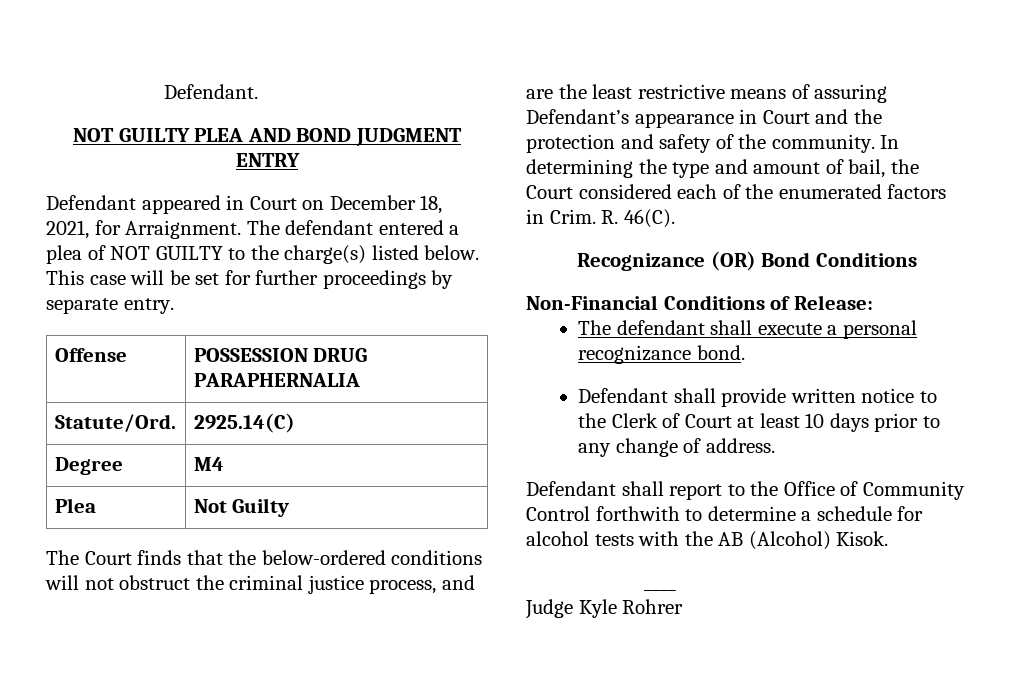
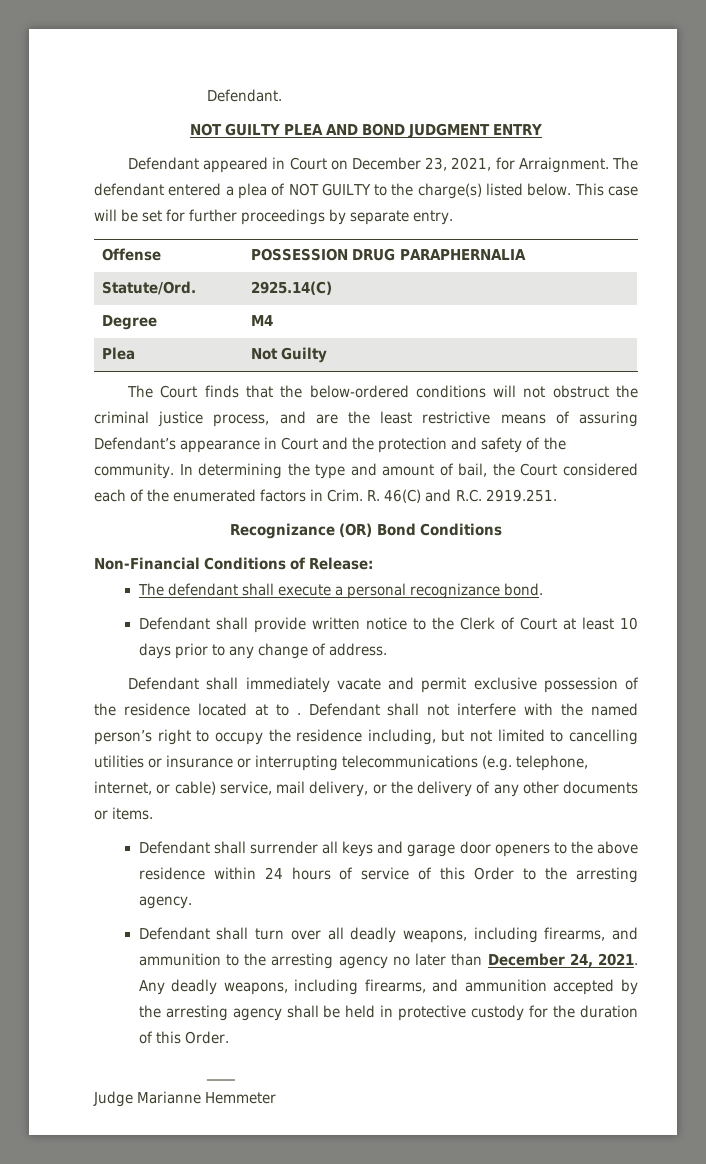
[420,195,443,214] 18, -> [425,157,448,171] 23,
[623,209,675,228] 46(C). -> [384,489,557,503] 46(C) and R.C. 2919.251.
[669,481,965,500] [526,506,924,521] [526,531,889,550] report to the Office of Community Control forthwith to determine a schedule for alcohol tests with the AB (Alcohol) Kisok. -> [245,677,640,693] [94,703,639,716] [94,729,638,745] [94,755,589,771] [94,781,638,797] [94,807,154,820] [138,841,638,857] [138,867,638,883] [138,896,192,909] [138,927,638,943] [138,953,638,969] [138,979,638,995] [138,1005,638,1021] [138,1031,229,1044] immediately vacate and permit exclusive possession of the residence located at to . Defendant shall not interfere with the named person’s right to occupy the residence including, but not limited to cancelling utilities or insurance or interrupting telecommunications (e.g. telephone, internet, or cable) service, mail delivery, or the delivery of any other documents or items. // Defendant shall surrender all keys and garage door openers to the above residence within 24 hours of service of this Order to the arresting agency. // Defendant shall turn over all deadly weapons, including firearms, and ammunition to the arresting agency no later than December 24, 2021. Any deadly weapons, including firearms, and ammunition accepted by the arresting agency shall be held in protective custody for the duration of this Order.
[578,599,684,618] Kyle Rohrer -> [137,1091,277,1104] Marianne Hemmeter

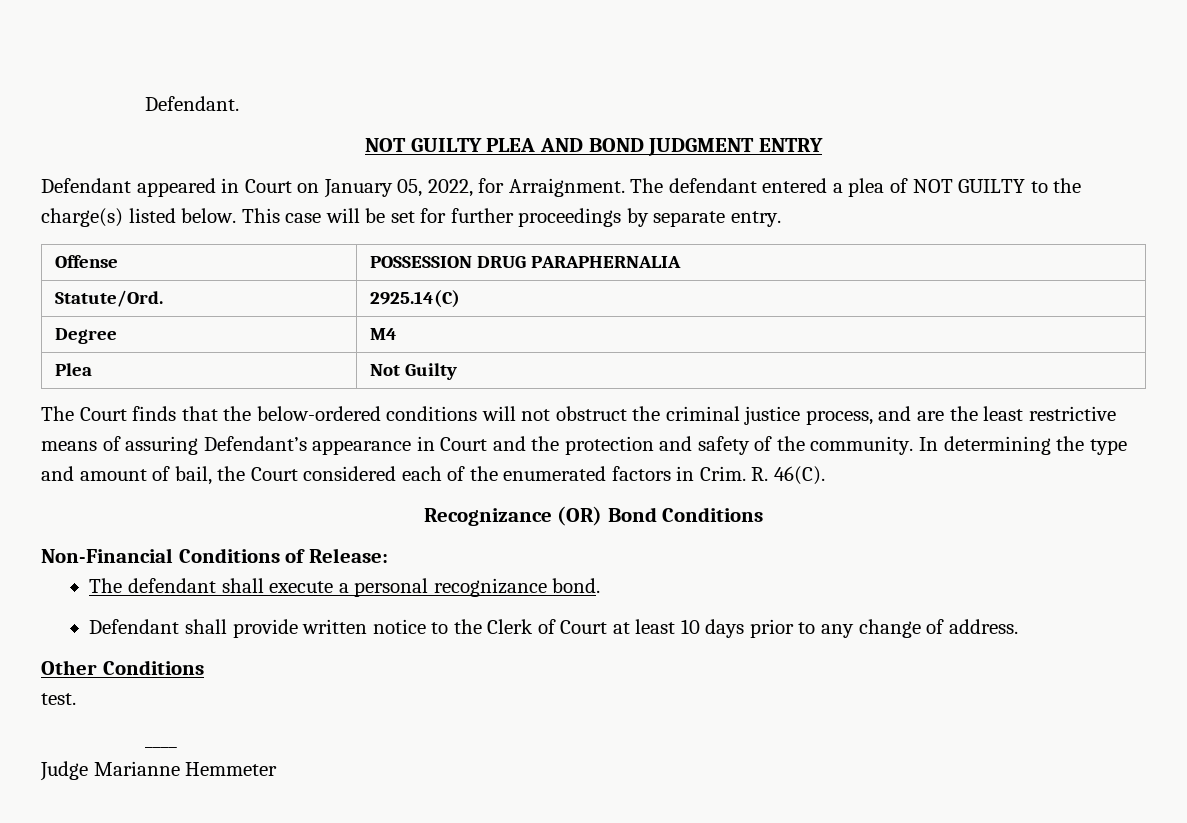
[352,157,492,171] December 23, 2021, -> [323,179,473,198] January 05, 2022,
[384,489,557,503] 46(C) and R.C. 2919.251. -> [774,466,826,485] 46(C).
[128,677,640,693] [94,703,639,716] [94,729,638,745] [94,755,589,771] [94,781,638,797] [94,807,154,820] [138,841,638,857] [138,867,638,883] [138,896,192,909] [138,927,638,943] [138,953,638,969] [138,979,638,995] [138,1005,638,1021] [138,1031,229,1044] Defendant shall immediately vacate and permit exclusive possession of the residence located at to . Defendant shall not interfere with the named person’s right to occupy the residence including, but not limited to cancelling utilities or insurance or interrupting telecommunications (e.g. telephone, internet, or cable) service, mail delivery, or the delivery of any other documents or items. // Defendant shall surrender all keys and garage door openers to the above residence within 24 hours of service of this Order to the arresting agency. // Defendant shall turn over all deadly weapons, including firearms, and ammunition to the arresting agency no later than December 24, 2021. Any deadly weapons, including firearms, and ammunition accepted by the arresting agency shall be held in protective custody for the duration of this Order. -> [41,660,204,675] [41,693,76,705] Other Conditions // test.

